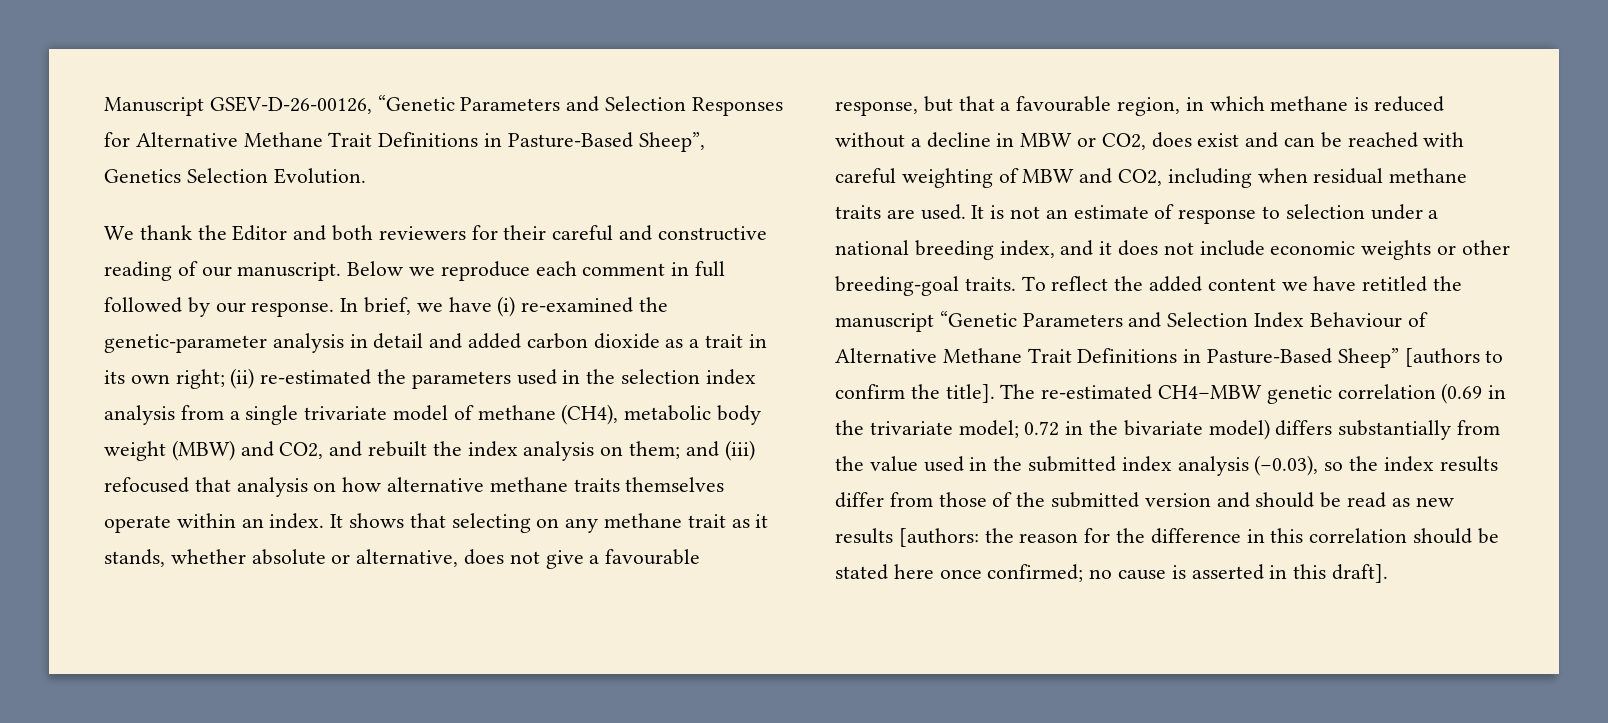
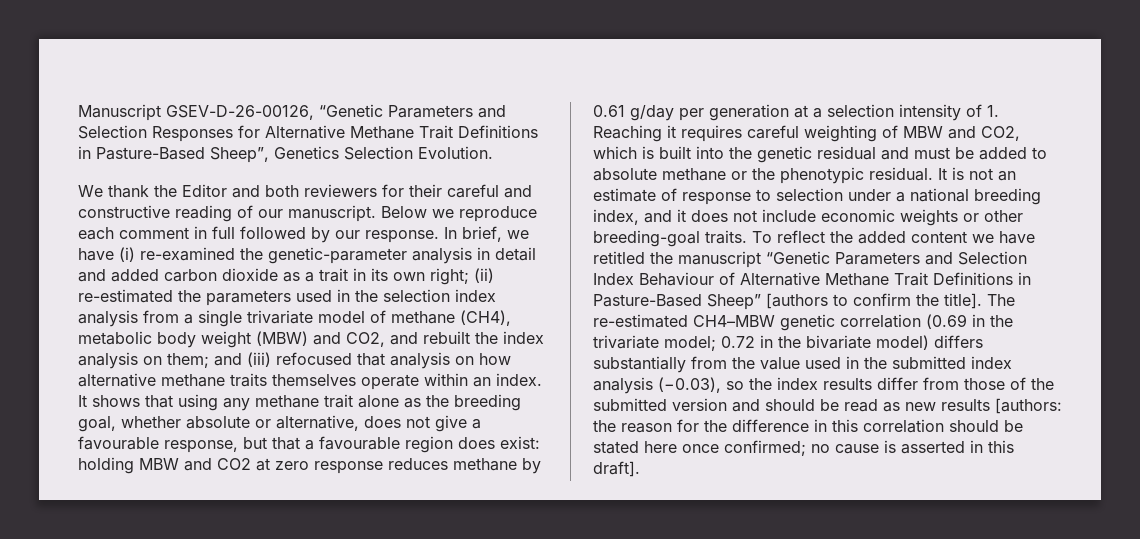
[451,513,560,533] selecting on -> [178,394,218,411] using
[731,514,769,528] [104,549,165,567] as it stands, -> [358,394,521,411] [78,416,116,432] alone as the breeding goal,
[1117,96,1445,116] [835,132,1465,150] region, in which methane is reduced without a decline in MBW or CO2, does exist and can be reached with -> [405,436,540,453] [78,457,541,474] [593,104,999,121] [593,125,742,142] region does exist: holding MBW and CO2 at zero response reduces methane by 0.61 g/day per generation at a selection intensity of 1. Reaching it requires
[1167,168,1468,188] [835,204,966,220] including when residual methane traits are used. -> [593,146,1047,163] [593,167,933,184] which is built into the genetic residual and must be added to absolute methane or the phenotypic residual.

